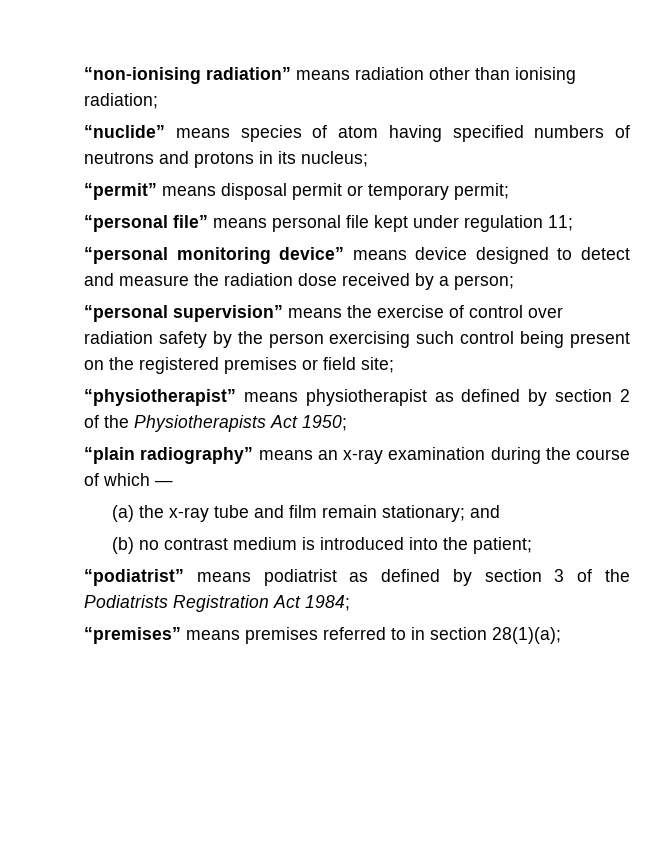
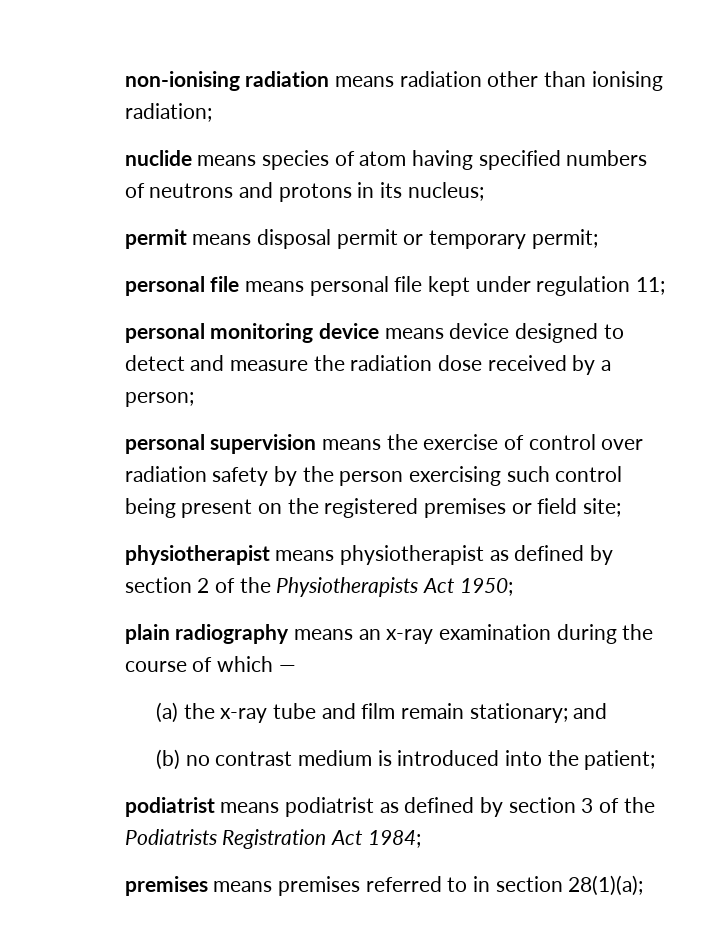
[84,67,292,84] “non-ionising radiation” -> [124,71,330,91] non-ionising radiation
[84,125,166,138] “nuclide” -> [124,150,192,166] nuclide
[84,183,158,200] “permit” -> [124,229,187,249] permit
[84,215,209,232] “personal file” -> [124,276,240,296] personal file
[84,247,345,264] “personal monitoring device” -> [124,323,380,343] personal monitoring device
[84,305,284,322] “personal supervision” -> [124,434,317,454] personal supervision
[84,389,237,406] “physiotherapist” -> [124,545,270,565] physiotherapist
[84,447,254,464] “plain radiography” -> [124,624,290,644] plain radiography
[84,569,185,586] “podiatrist” -> [124,797,215,817] podiatrist
[84,627,182,644] “premises” -> [124,876,208,896] premises

